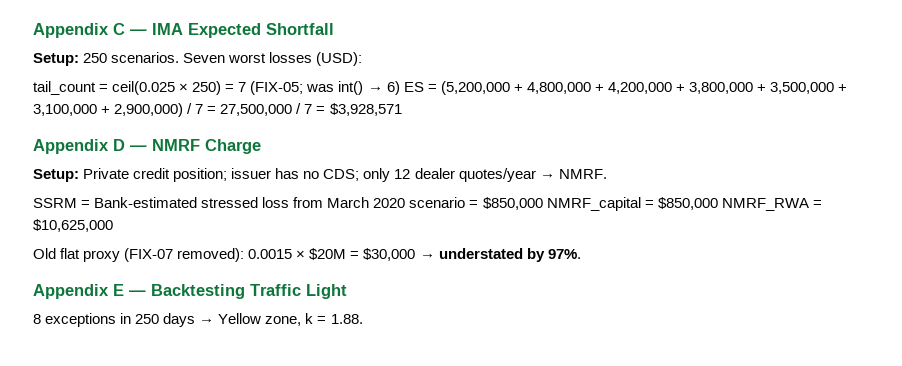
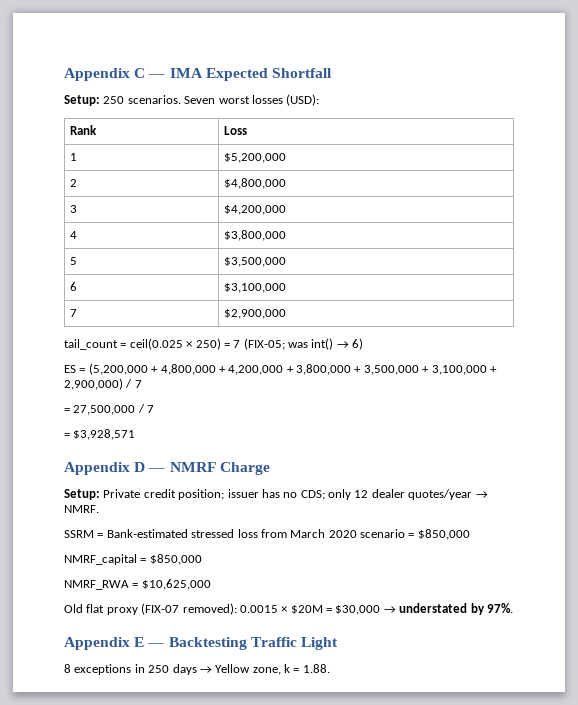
(363, 59) none -> [70,125,98,135] [224,126,248,135] [70,153,78,161] [224,153,287,163] [70,179,78,187] [224,178,287,189] [70,205,78,213] [224,205,287,215] [70,231,78,239] [224,230,287,241] [70,257,78,265] [224,257,287,267] [70,282,78,291] [224,283,287,293] [70,309,78,317] [224,309,287,319] // Rank | Loss // 1 | $5,200,000 // 2 | $4,800,000 // 3 | $4,200,000 // 4 | $3,800,000 // 5 | $3,500,000 // 6 | $3,100,000 // 7 | $2,900,000
(400, 88) none -> (364, 344) //
(204, 109) none -> (142, 384) //
(313, 109) none -> (155, 409) //
(543, 203) none -> (470, 534) //
(718, 203) none -> (202, 559) //

